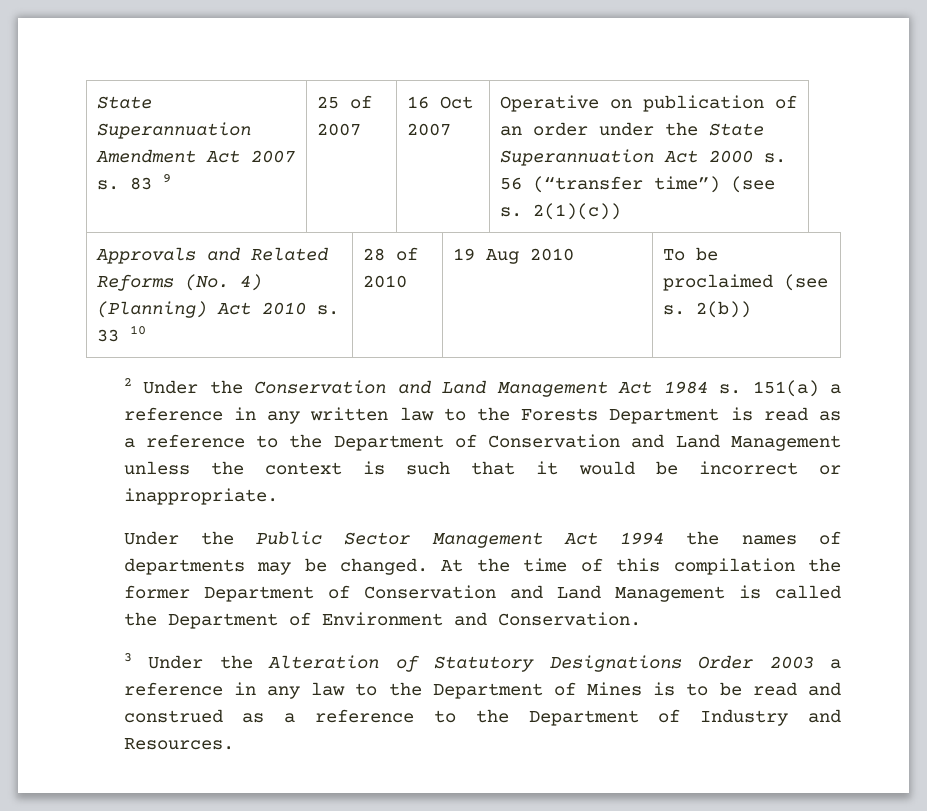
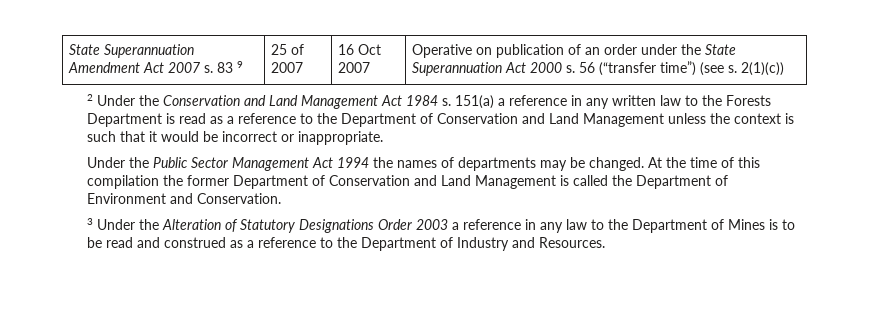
[95,247,328,264] [96,274,262,291] [96,301,339,318] [96,325,146,342] [362,247,418,261] [362,275,407,288] [452,248,574,264] [662,247,718,261] [662,274,828,291] [662,301,751,318] // Approvals and Related Reforms (No. 4) (Planning) Act 2010 s. 33 10 | 28 of 2010 | 19 Aug 2010 | To be proclaimed (see s. 2(b)) -> (785, 69) none

